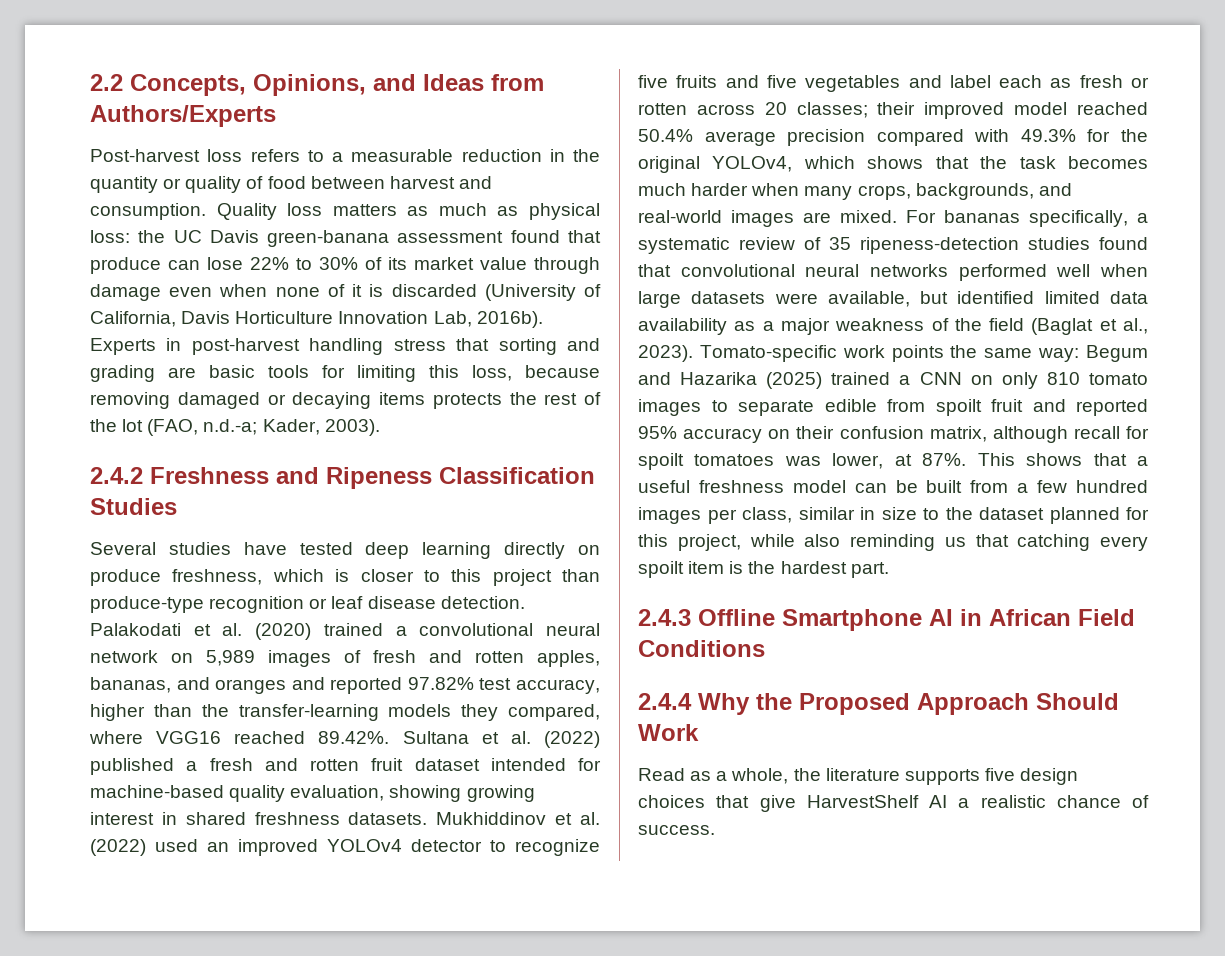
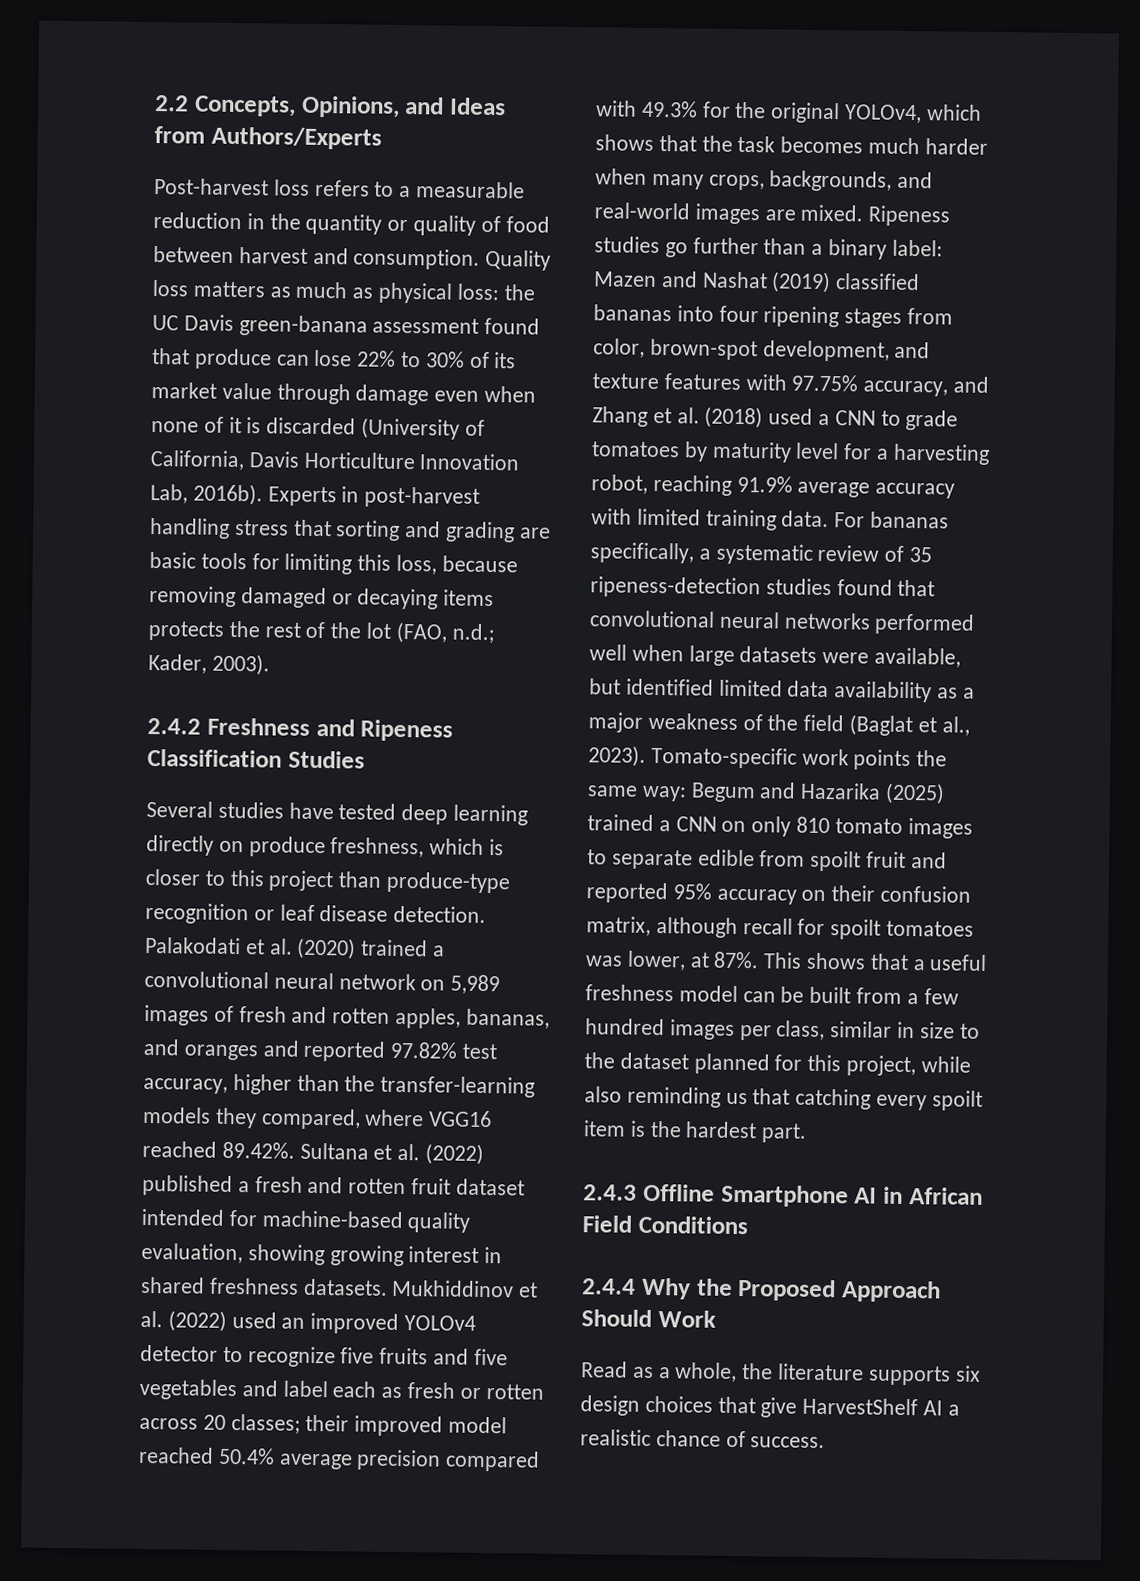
[203,419,258,435] n.d.-a; -> [451,623,495,644] n.d.;
(897, 216) none -> [868,205,951,227] [594,236,943,260] [593,271,921,294] [593,304,954,328] [593,338,931,362] [592,373,990,397] [592,406,959,431] [591,441,990,465] [591,474,956,499] [591,508,830,531] Ripeness studies go further than a binary label: Mazen and Nashat (2019) classified bananas into four ripening stages from color, brown-spot development, and texture features with 97.75% accuracy, and Zhang et al. (2018) used a CNN to grade tomatoes by maturity level for a harvesting robot, reaching 91.9% average accuracy with limited training data.
[984,768,1015,781] five -> [955,1365,981,1382] six

